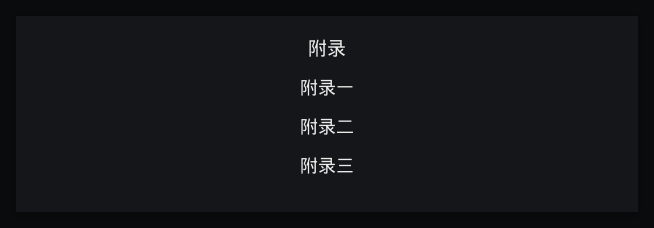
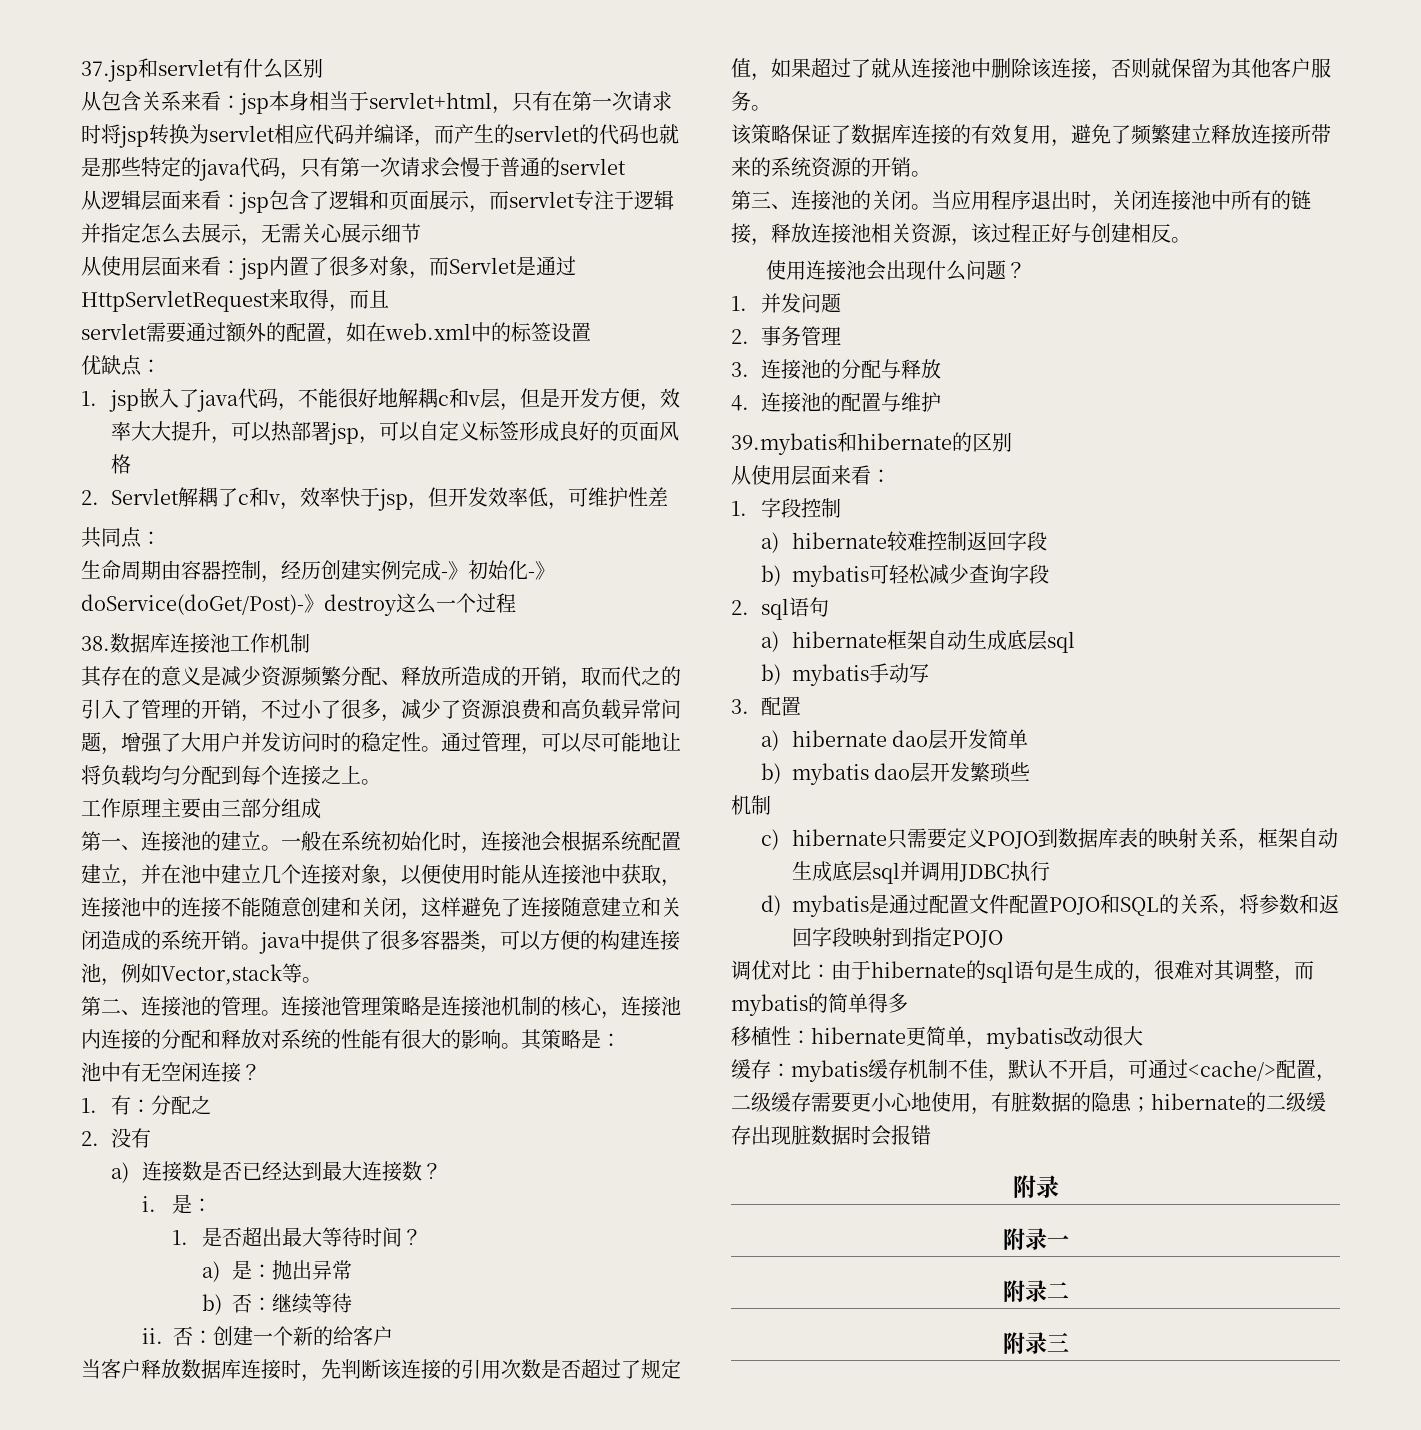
(308, 48) none -> [81,58,323,82] [81,91,672,115] [81,124,679,148] [81,157,626,181] [81,190,674,214] [81,223,421,246] [81,256,576,280] [81,289,389,312] [81,322,591,345] [81,355,161,376] [81,388,681,412] [111,421,680,445] [111,454,132,474] [81,487,669,511] [81,527,161,548] [81,560,555,583] [81,593,516,616] [81,633,310,654] [81,666,681,689] [81,699,681,722] [81,732,681,755] [81,765,381,786] [81,798,321,819] [81,831,681,854] [81,864,681,887] [81,897,681,920] [81,930,680,954] [81,963,322,986] [81,996,681,1019] [81,1029,621,1050] [81,1062,261,1083] [81,1095,212,1115] [81,1128,152,1148] [111,1161,442,1183] [141,1194,212,1214] [171,1227,423,1247] [202,1260,353,1282] [202,1293,353,1315] [141,1326,393,1346] [81,1359,681,1382] [731,58,1331,81] [731,91,771,111] [731,124,1331,147] [731,157,931,178] [731,190,1311,213] [731,223,1191,246] [765,260,1026,281] [731,293,842,313] [731,326,842,346] [731,359,942,380] [731,392,942,413] [731,432,1012,455] [731,465,891,486] [731,498,842,518] [761,531,1047,553] [761,564,1049,587] [731,597,830,620] [761,630,1075,653] [761,663,929,686] [731,696,802,716] [761,729,1028,751] [761,762,1030,785] [731,795,771,815] [761,828,1338,851] [791,861,1050,884] [761,894,1339,917] [791,927,1003,948] [731,960,1314,983] [731,993,908,1016] [731,1026,1143,1049] [731,1059,1336,1082] [731,1092,1326,1115] [731,1125,931,1146] 37.jsp和servlet有什么区别 // 从包含关系来看：jsp本身相当于servlet+html，只有在第一次请求时将jsp转换为servlet相应代码并编译，而产生的servlet的代码也就是那些特定的java代码，只有第一次请求会慢于普通的servlet // 从逻辑层面来看：jsp包含了逻辑和页面展示，而servlet专注于逻辑并指定怎么去展示，无需关心展示细节 // 从使用层面来看：jsp内置了很多对象，而Servlet是通过HttpServletRequest来取得，而且 // servlet需要通过额外的配置，如在web.xml中的标签设置 // 优缺点： // 1. jsp嵌入了java代码，不能很好地解耦c和v层，但是开发方便，效率大大提升，可以热部署jsp，可以自定义标签形成良好的页面风格 // 2. Servlet解耦了c和v，效率快于jsp，但开发效率低，可维护性差 // 共同点： // 生命周期由容器控制，经历创建实例完成-》初始化-》doService(doGet/Post)-》destroy这么一个过程 // 38.数据库连接池工作机制 // 其存在的意义是减少资源频繁分配、释放所造成的开销，取而代之的引入了管理的开销，不过小了很多，减少了资源浪费和高负载异常问题，增强了大用户并发访问时的稳定性。通过管理，可以尽可能地让将负载均匀分配到每个连接之上。 // 工作原理主要由三部分组成 // 第一、连接池的建立。一般在系统初始化时，连接池会根据系统配置建立，并在池中建立几个连接对象，以便使用时能从连接池中获取，连接池中的连接不能随意创建和关闭，这样避免了连接随意建立和关闭造成的系统开销。java中提供了很多容器类，可以方便的构建连接池，例如Vector,stack等。 // 第二、连接池的管理。连接池管理策略是连接池机制的核心，连接池内连接的分配和释放对系统的性能有很大的影响。其策略是： // 池中有无空闲连接？ // 1.有：分配之 // 2.没有 // a)连接数是否已经达到最大连接数？ // i.是： // 1.是否超出最大等待时间？ // a)是：抛出异常 // b)否：继续等待 // ii.否：创建一个新的给客户 // 当客户释放数据库连接时，先判断该连接的引用次数是否超过了规定值，如果超过了就从连接池中删除该连接，否则就保留为其他客户服务。 // 该策略保证了数据库连接的有效复用，避免了频繁建立释放连接所带来的系统资源的开销。 // 第三、连接池的关闭。当应用程序退出时，关闭连接池中所有的链接，释放连接池相关资源，该过程正好与创建相反。 // 使用连接池会出现什么问题？ // 1.并发问题 // 2.事务管理 // 3.连接池的分配与释放 // 4.连接池的配置与维护 // 39.mybatis和hibernate的区别 // 从使用层面来看： // 1.字段控制 // a) hibernate较难控制返回字段 // b) mybatis可轻松减少查询字段 // 2. sql语句 // a) hibernate框架自动生成底层sql // b) mybatis手动写 // 3.配置 // a) hibernate dao层开发简单 // b) mybatis dao层开发繁琐些 // 机制 // c) hibernate只需要定义POJO到数据库表的映射关系，框架自动生成底层sql并调用JDBC执行 // d) mybatis是通过配置文件配置POJO和SQL的关系，将参数和返回字段映射到指定POJO // 调优对比：由于hibernate的sql语句是生成的，很难对其调整，而mybatis的简单得多 // 移植性：hibernate更简单，mybatis改动很大 // 缓存：mybatis缓存机制不佳，默认不开启，可通过<cache/>配置，二级缓存需要更小心地使用，有脏数据的隐患；hibernate的二级缓存出现脏数据时会报错 //

